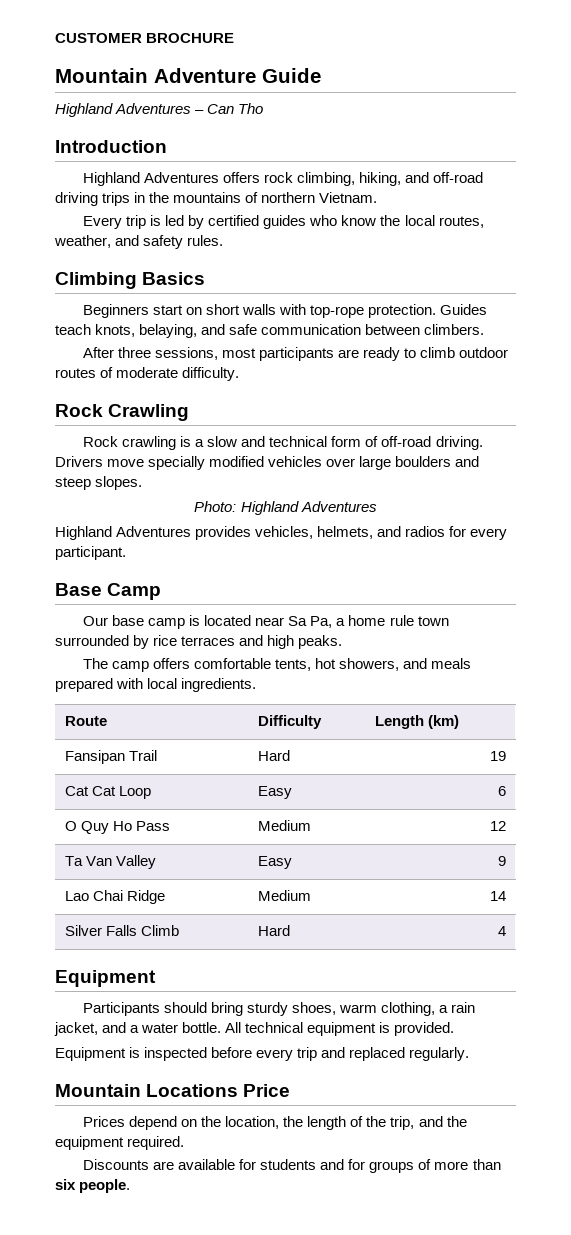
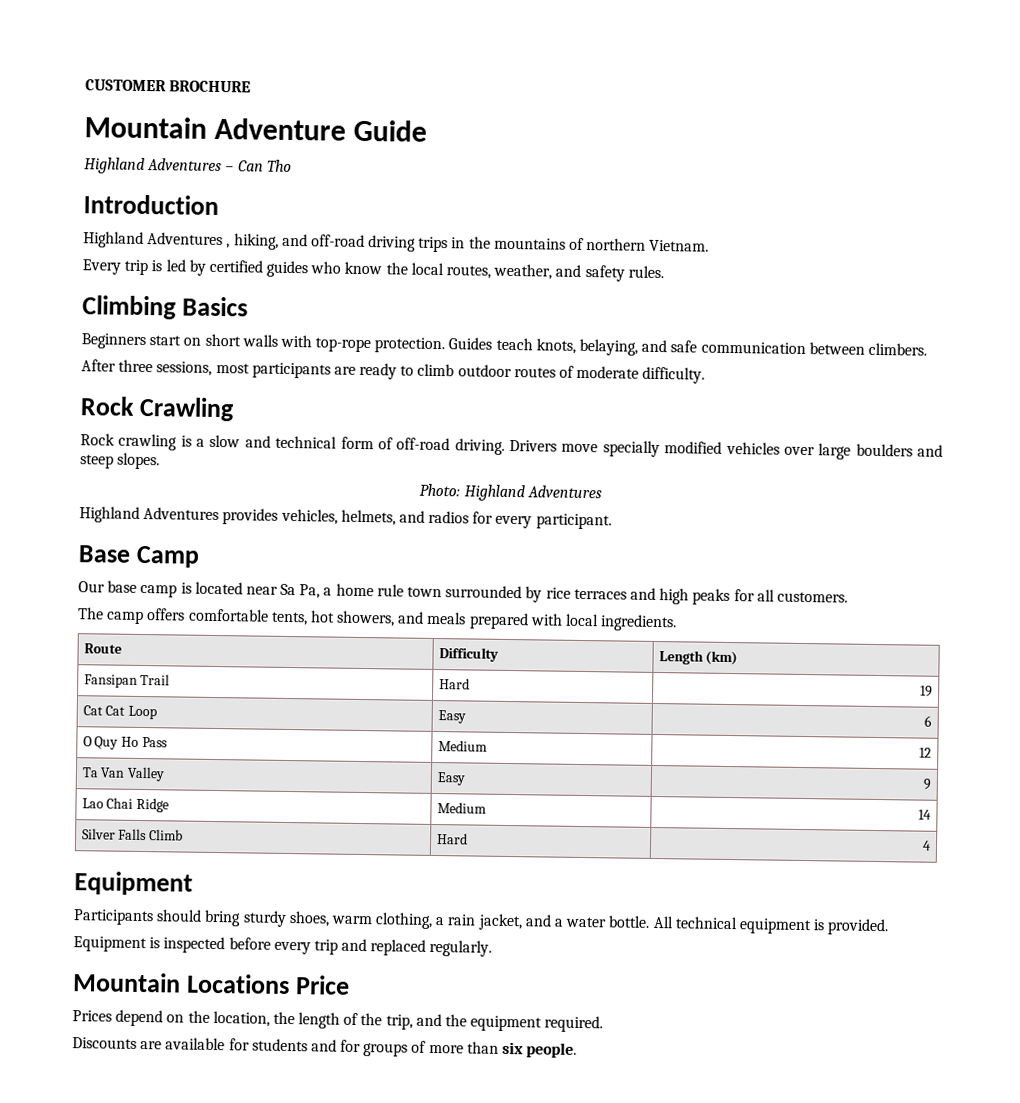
[223,172,356,186] offers rock climbing, -> [226,243,231,249] ,
[298,635,343,649] peaks. -> [692,588,848,606] peaks for all customers.

